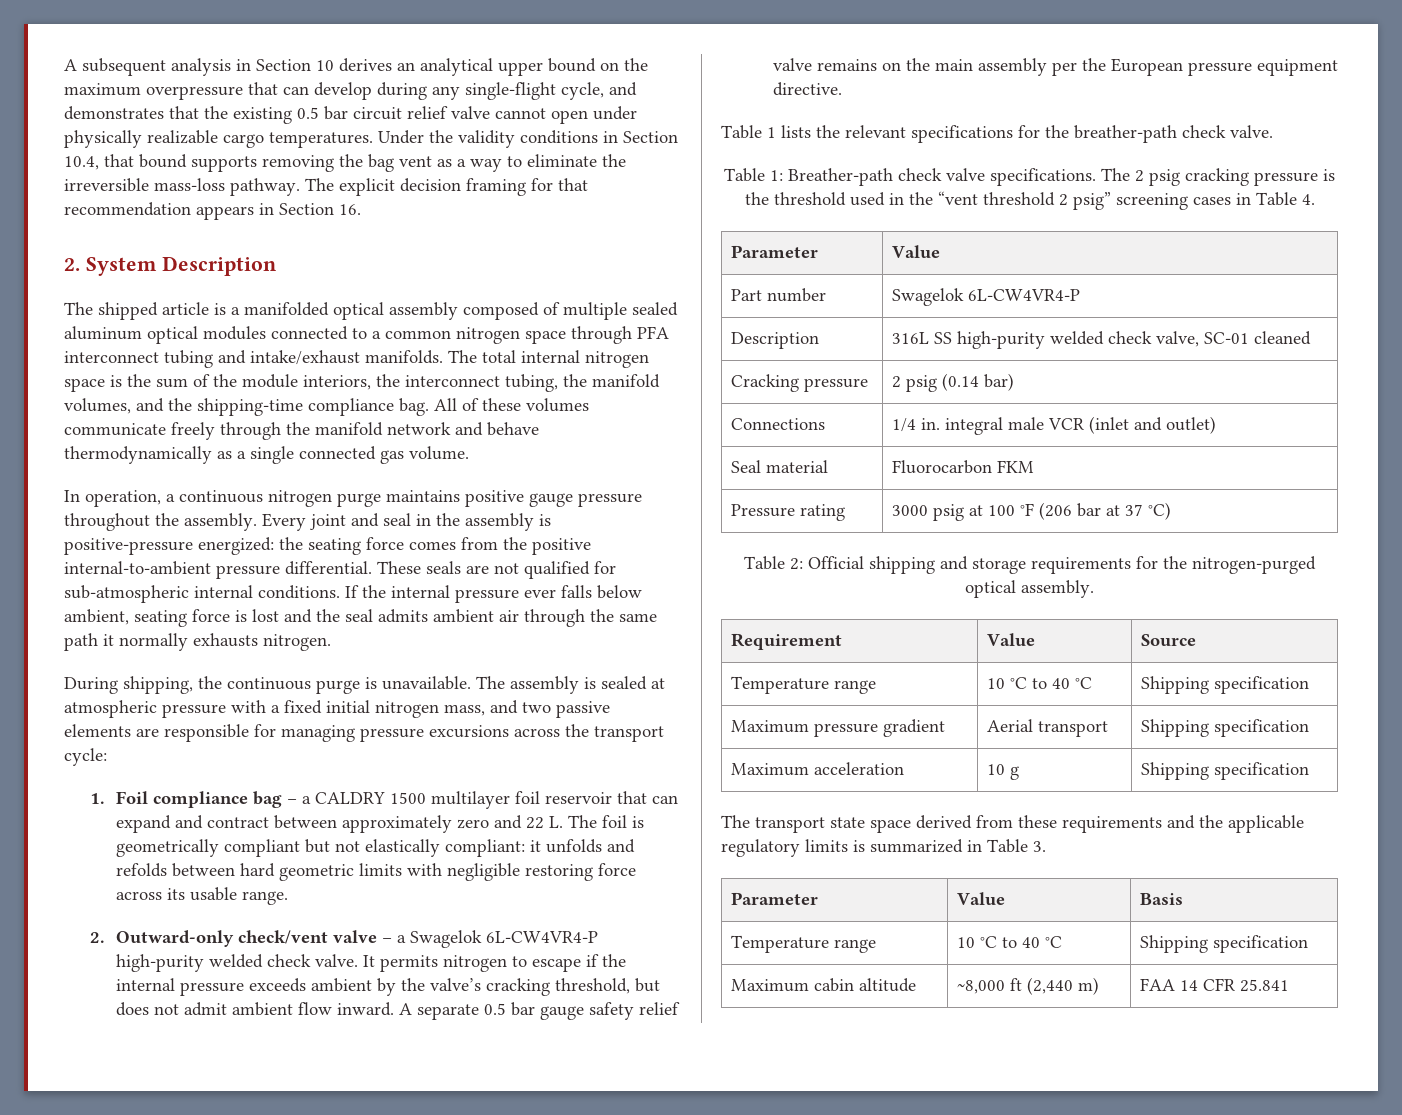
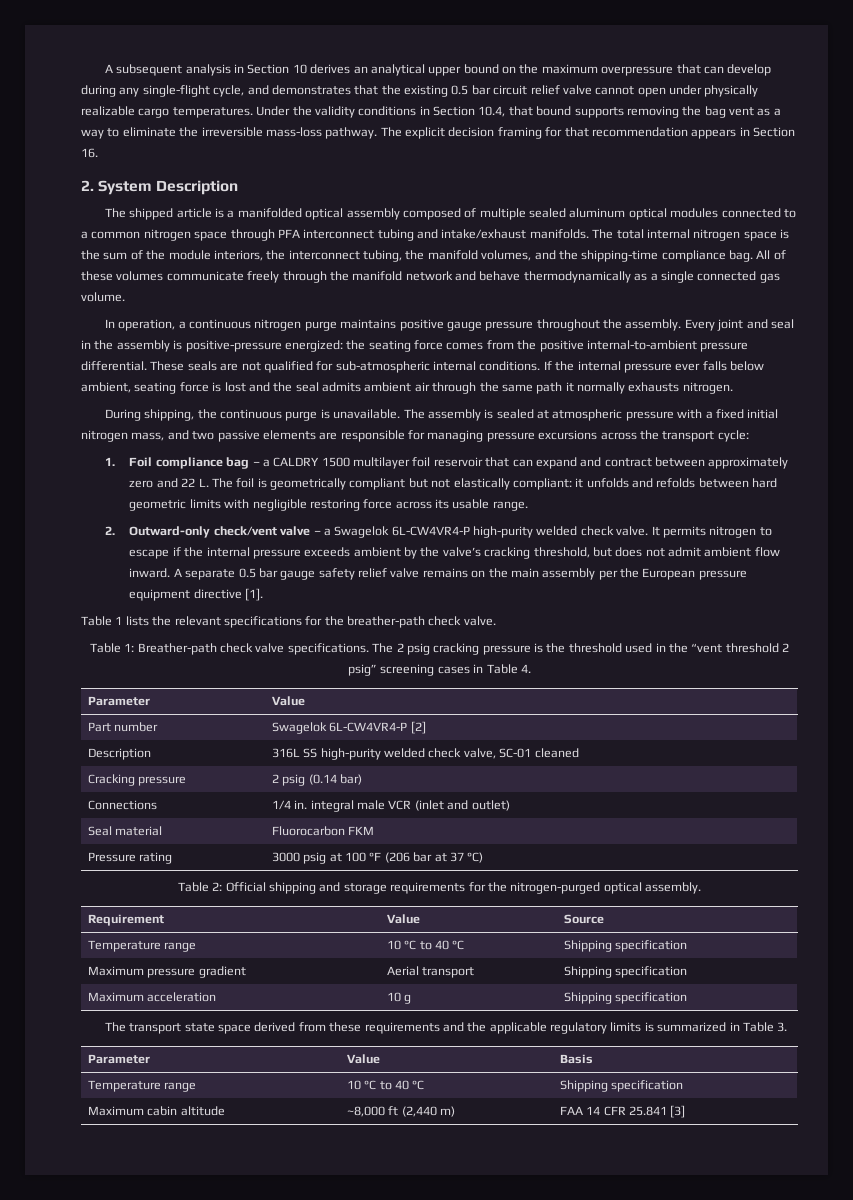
[772,82,842,96] directive. -> [193,588,264,601] directive [1].
(1081, 295) none -> [410,721,426,734] [2]
(1290, 985) none -> [670,1105,686,1118] [3]

